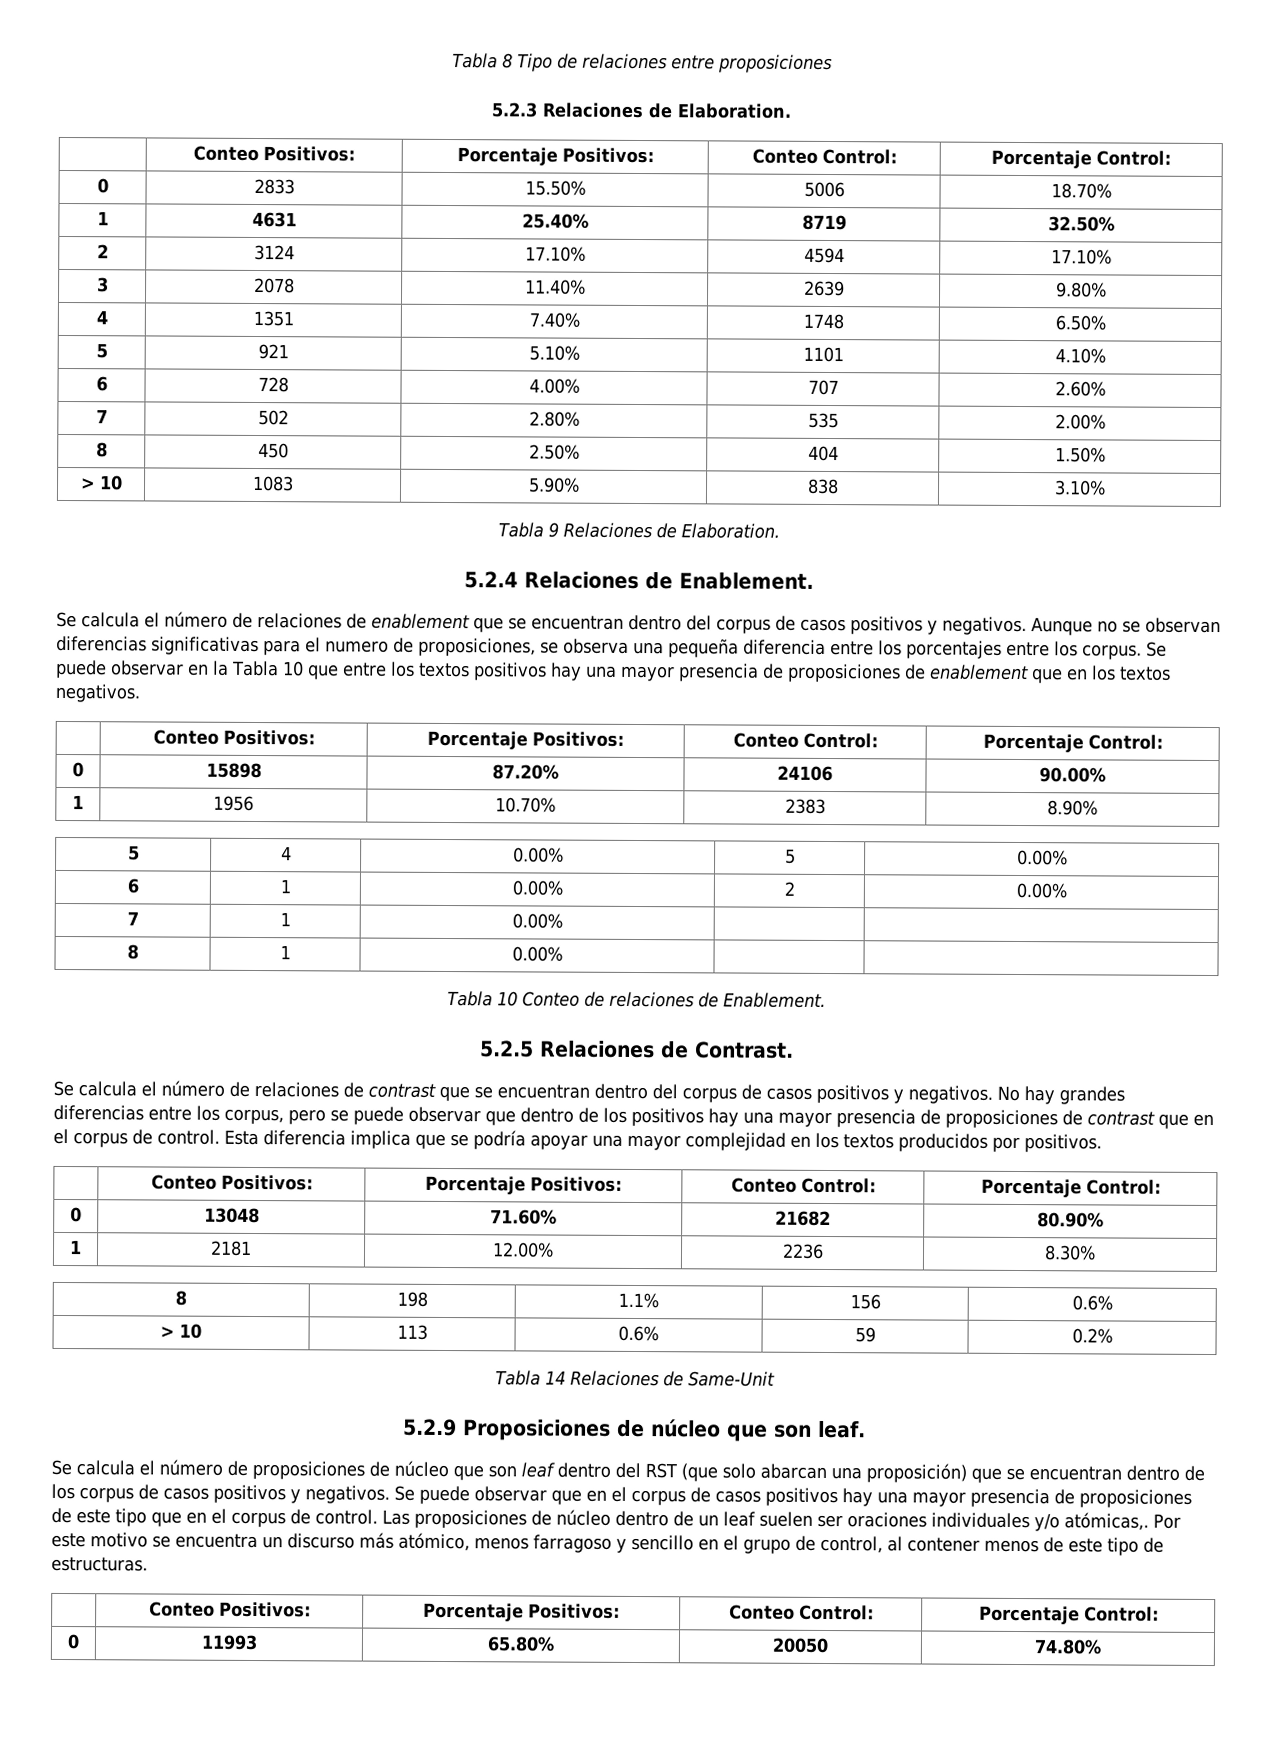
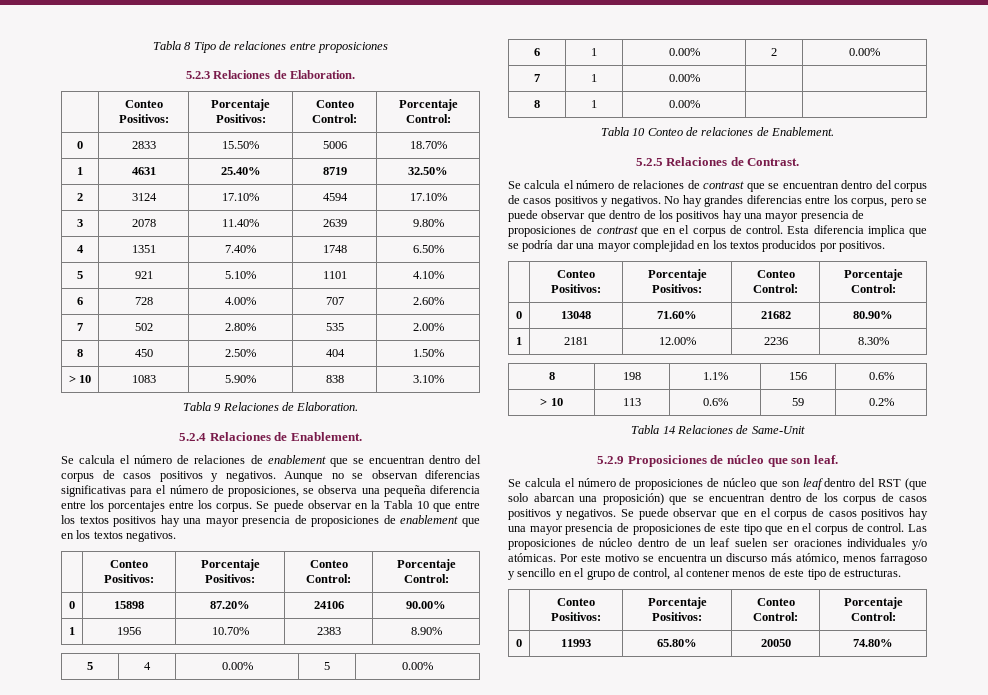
[325,640,389,653] numero -> [169,485,208,494] número
[530,1134,588,1150] apoyar -> [556,240,574,249] dar
[1064,1512,1149,1531] atómicas,. -> [508,553,556,562] atómicas.

